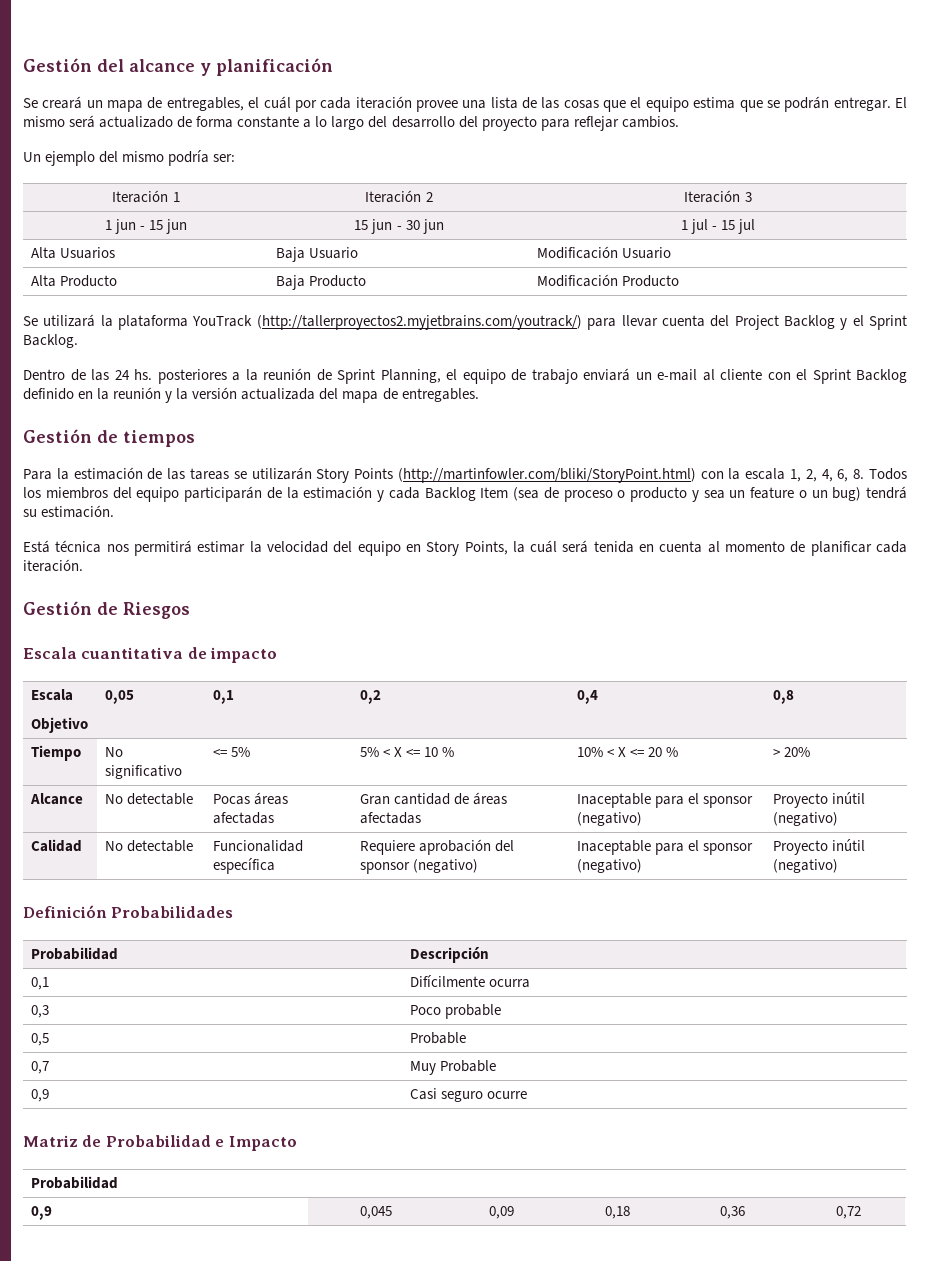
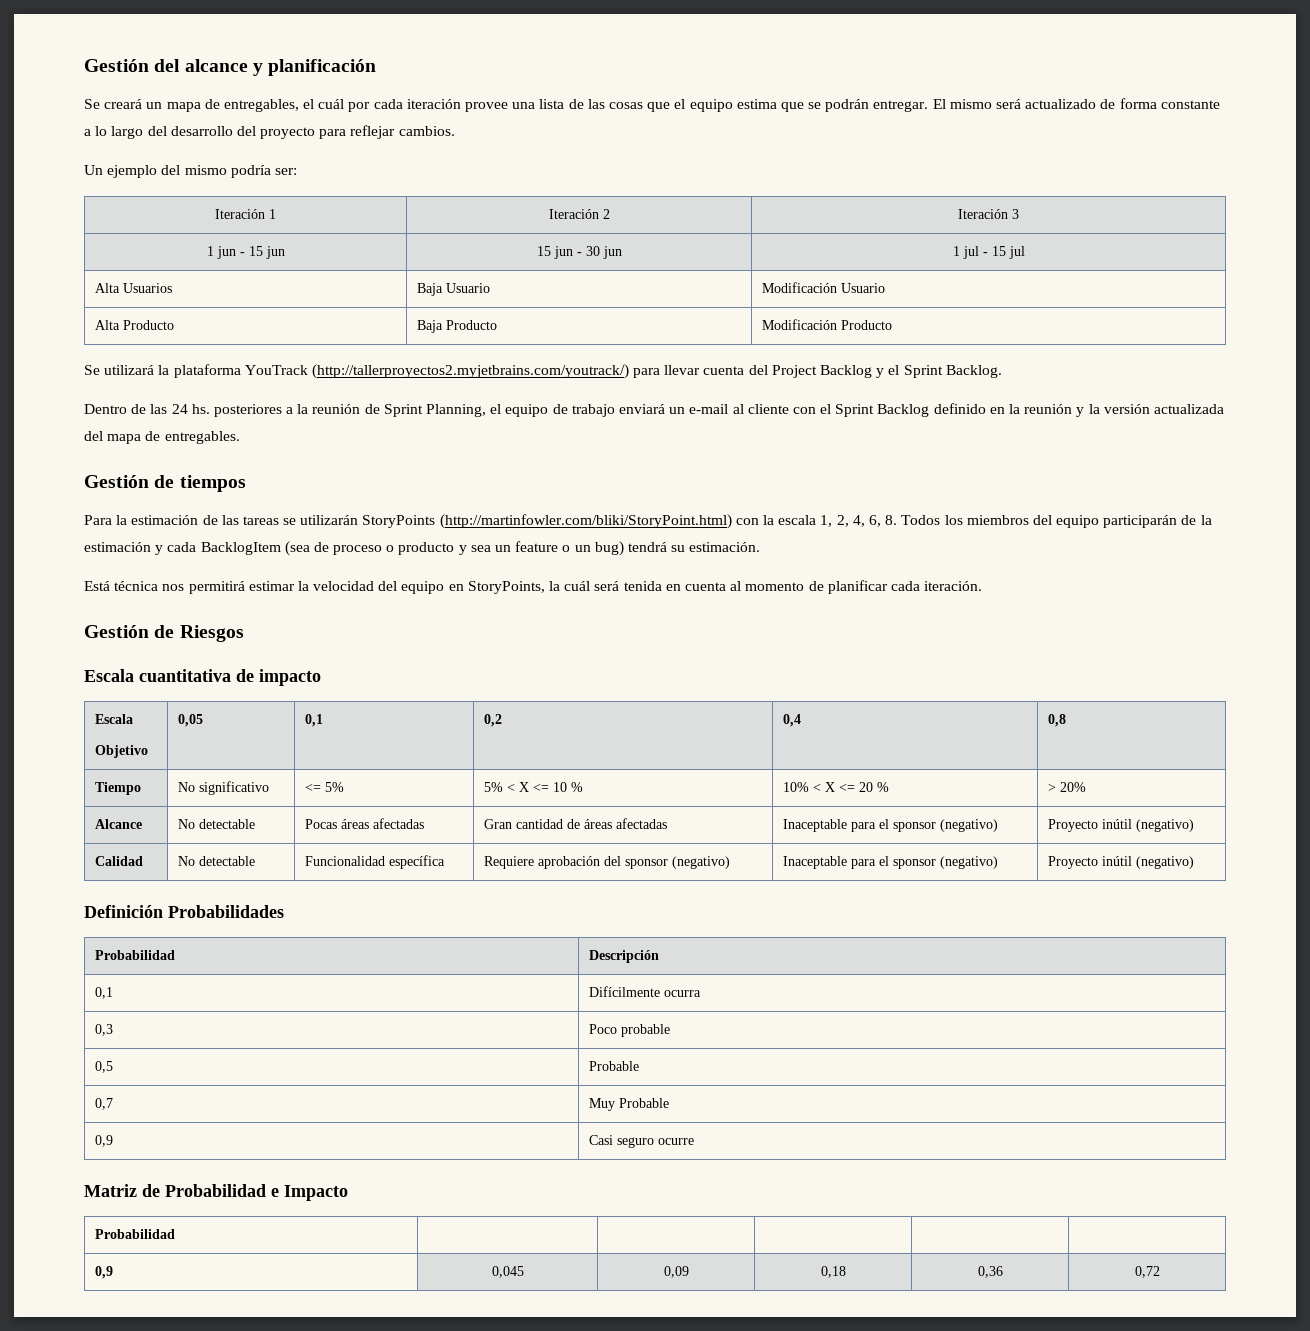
[316,468,394,483] Story Points -> [362,515,436,528] StoryPoints
[424,487,509,501] Backlog Item -> [200,542,281,555] BacklogItem
[426,541,508,556] Story Points, -> [467,581,545,594] StoryPoints,

